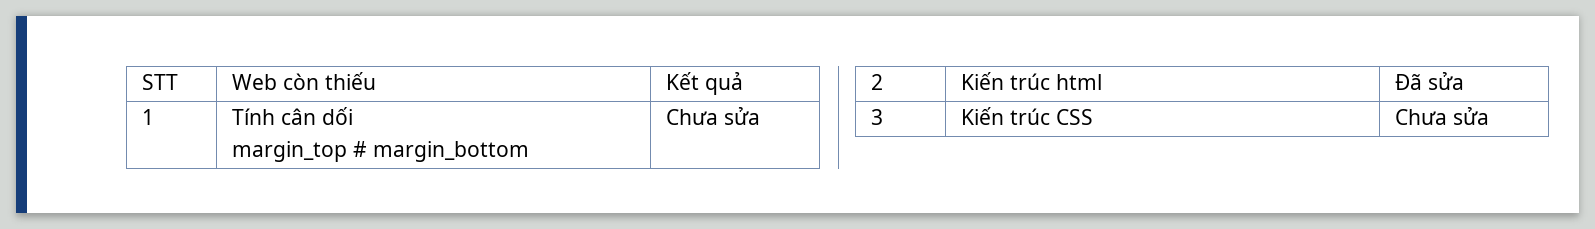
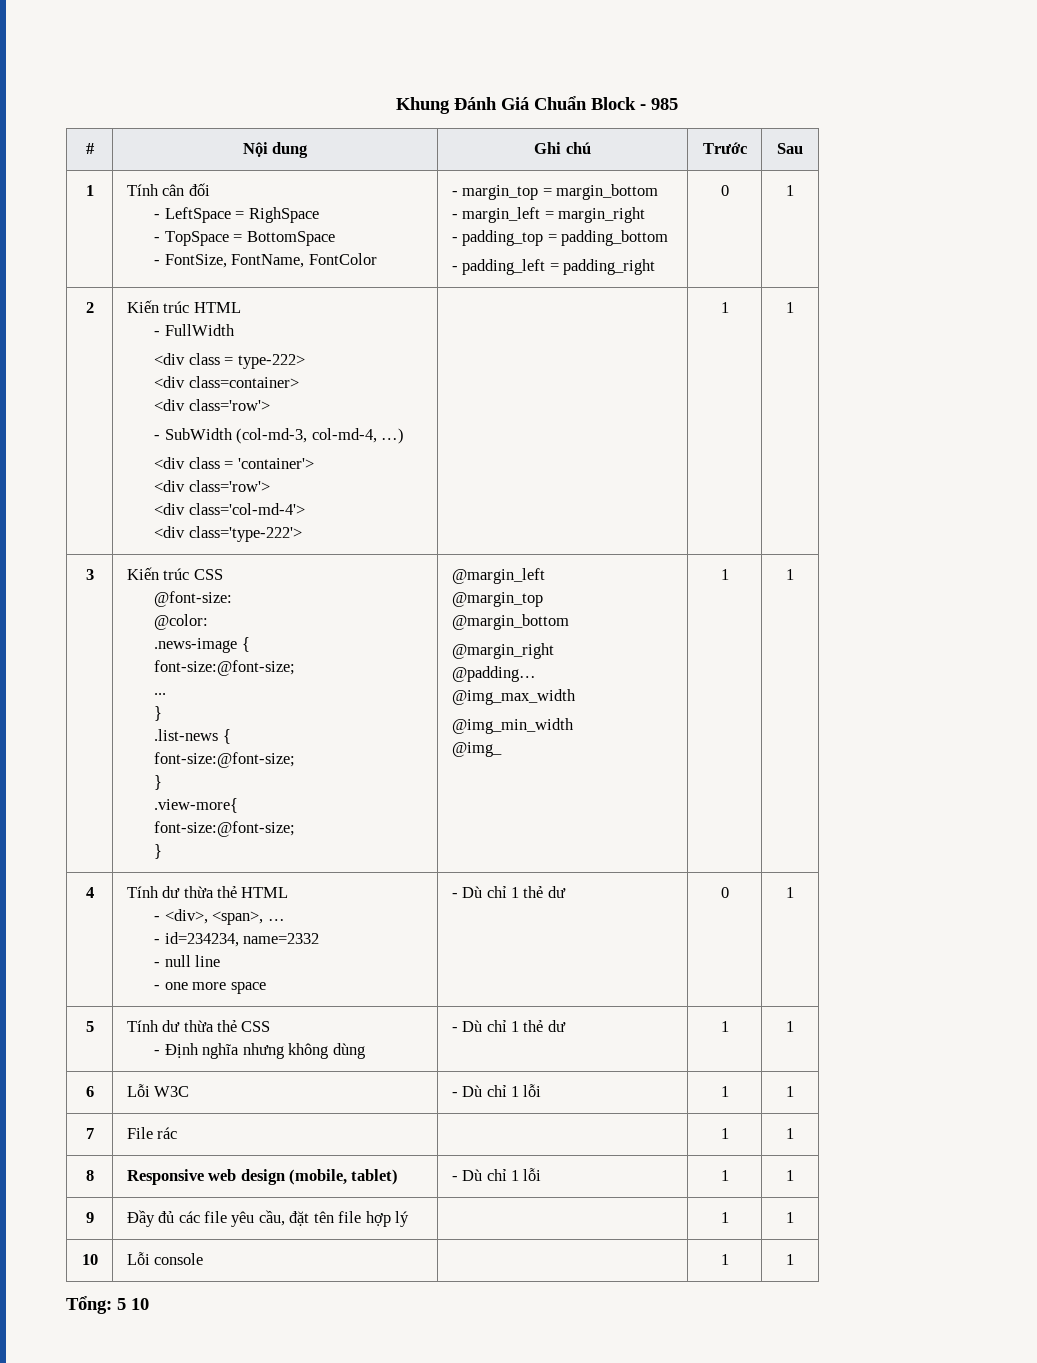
[142,74,179,90] [232,72,376,90] [666,72,744,95] [142,109,155,125] [232,107,353,125] [232,141,529,162] [666,107,761,125] [871,74,884,90] [961,72,1102,90] [1395,72,1465,90] [871,109,884,125] [961,107,1093,125] [1395,107,1490,125] STT | Web còn thiếu | Kết quả // 1 | Tính cân dối // margin_top # margin_bottom | Chưa sửa // 2 | Kiến trúc html | Đã sửa // 3 | Kiến trúc CSS | Chưa sửa -> [395,96,678,114] [85,143,95,154] [242,142,309,158] [534,142,591,154] [702,142,747,154] [777,143,803,154] [85,185,94,196] [126,183,210,196] [154,207,319,223] [154,231,335,246] [154,253,377,268] [451,184,658,200] [451,207,645,223] [451,230,668,246] [451,259,655,275] [720,185,729,196] [786,185,794,196] [85,302,94,313] [126,300,241,313] [154,324,235,336] [154,353,305,369] [154,376,299,388] [154,399,270,411] [154,428,405,444] [154,457,314,469] [154,480,270,492] [154,503,305,515] [154,526,302,542] [720,302,729,313] [786,302,794,313] [85,569,94,580] [126,567,223,580] [154,591,233,607] [154,614,209,630] [154,637,250,653] [154,660,296,676] [154,693,167,695] [154,706,163,721] [154,729,231,744] [154,752,296,768] [154,775,163,790] [154,798,239,813] [154,821,296,837] [154,844,163,859] [451,568,545,584] [451,592,543,607] [451,614,569,630] [451,643,554,659] [451,666,536,682] [451,689,576,705] [451,718,574,734] [451,742,502,757] [720,569,729,580] [786,569,794,580] [85,887,94,898] [126,886,289,898] [154,909,285,925] [154,932,320,947] [154,955,221,967] [154,982,266,994] [451,886,566,898] [720,887,729,898] [786,887,794,898] [85,1021,94,1032] [126,1020,271,1032] [154,1043,365,1059] [451,1020,566,1032] [720,1021,729,1032] [786,1021,794,1032] [85,1086,94,1097] [126,1084,190,1097] [451,1084,542,1097] [720,1086,729,1097] [786,1086,794,1097] [85,1128,94,1139] [126,1127,178,1139] [720,1128,729,1139] [786,1128,794,1139] [85,1170,94,1181] [126,1169,399,1185] [451,1168,542,1181] [720,1170,729,1181] [786,1170,794,1181] [85,1212,94,1223] [126,1210,410,1227] [720,1212,729,1223] [786,1212,794,1223] [81,1254,98,1265] [126,1252,204,1265] [720,1254,729,1265] [786,1254,794,1265] [66,1296,149,1314] Khung Đánh Giá Chuẩn Block - 985 // # | Nội dung | Ghi chú | Trước | Sau // 1 | Tính cân đối // - LeftSpace = RighSpace // - TopSpace = BottomSpace // - FontSize, FontName, FontColor | - margin_top = margin_bottom // - margin_left = margin_right // - padding_top = padding_bottom // - padding_left = padding_right | 0 | 1 // 2 | Kiến trúc HTML // - FullWidth // <div class = type-222> // <div class=container> // <div class='row'> // - SubWidth (col-md-3, col-md-4, …) // <div class = 'container'> // <div class='row'> // <div class='col-md-4'> // <div class='type-222'> | | 1 | 1 // 3 | Kiến trúc CSS // @font-size: // @color: // .news-image { // font-size:@font-size; // ... // } // .list-news { // font-size:@font-size; // } // .view-more{ // font-size:@font-size; // } | @margin_left // @margin_top // @margin_bottom // @margin_right // @padding… // @img_max_width // @img_min_width // @img_ | 1 | 1 // 4 | Tính dư thừa thẻ HTML // - <div>, <span>, … // - id=234234, name=2332 // - null line // - one more space | - Dù chỉ 1 thẻ dư | 0 | 1 // 5 | Tính dư thừa thẻ CSS // - Định nghĩa nhưng không dùng | - Dù chỉ 1 thẻ dư | 1 | 1 // 6 | Lỗi W3C | - Dù chỉ 1 lỗi | 1 | 1 // 7 | File rác | | 1 | 1 // 8 | Responsive web design (mobile, tablet) | - Dù chỉ 1 lỗi | 1 | 1 // 9 | Đầy đủ các file yêu cầu, đặt tên file hợp lý | | 1 | 1 // 10 | Lỗi console | | 1 | 1 // Tổng: 5 10

